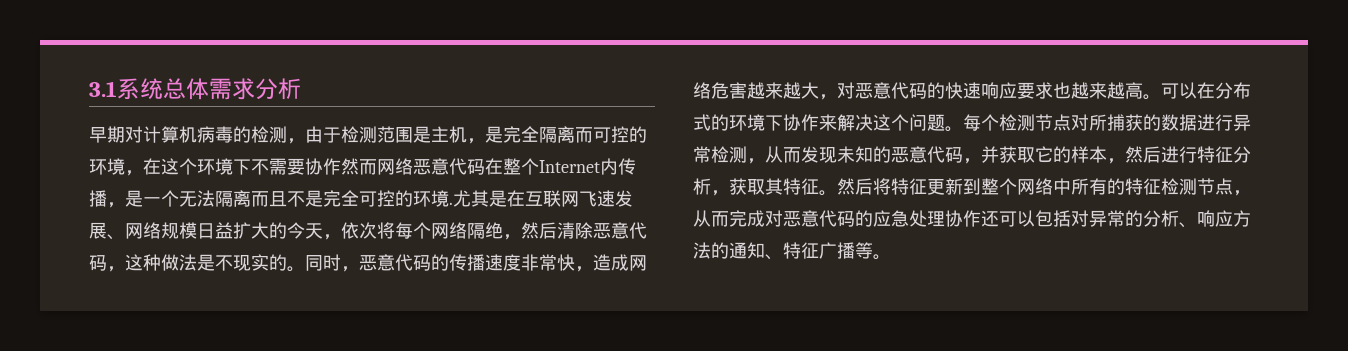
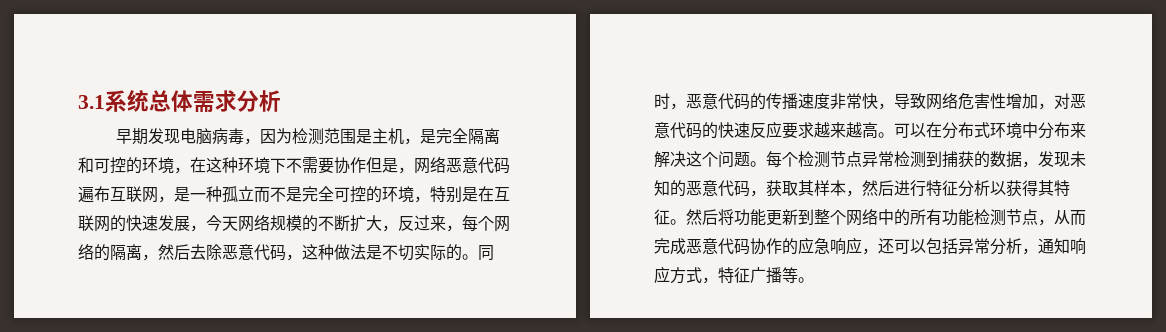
[125,126,341,144] 对计算机病毒的检测，由于 -> [148,128,293,145] 发现电脑病毒，因为
[575,127,593,143] 而 -> [78,157,94,173] 和
[179,158,197,175] 个 -> [222,157,238,173] 种
[341,158,377,175] 然而 -> [366,157,414,174] 但是，
[485,158,636,175] [89,190,287,208] 在整个Internet内传播，是一个无法隔离而且 -> [78,186,270,203] 遍布互联网，是一种孤立而
[449,190,489,207] .尤其 -> [414,186,462,203] ，特别
[579,190,633,207] [89,222,575,240] 飞速发展、网络规模日益扩大的今天，依次将每个网络隔绝，然后清 -> [110,214,510,232] [78,243,206,261] 的快速发展，今天网络规模的不断扩大，反过来，每个网络的隔离，然后去
[233,254,269,271] 现实 -> [398,244,446,261] 切实际
[593,254,629,271] 造成 -> [894,93,926,109] 导致
[747,82,819,99] 越来越大 -> [990,93,1038,109] 性增加
[981,82,1071,99] 响应要求也 -> [750,121,814,139] 反应要求
[711,114,819,131] 的环境下协作 -> [990,122,1070,139] 环境中分布
[1071,114,1251,131] [693,146,801,164] 对所捕获的数据进行异常检测，从而 -> [862,151,1038,168] 异常检测到捕获的数据，
[981,146,1071,163] 并获取它的 -> [766,180,814,197] 获取其
[711,178,765,196] ，获取 -> [990,180,1038,197] 以获得
[891,178,927,195] 特征 -> [734,209,766,226] 功能
[1071,178,1161,195] 所有的特征 -> [894,209,974,226] 的所有功能
[765,210,1251,228] [693,242,783,260] 对恶意代码的应急处理协作还可以包括对异常的分析、响应方法的通知、 -> [686,237,1086,255] [654,266,718,284] 恶意代码协作的应急响应，还可以包括异常分析，通知响应方式，

